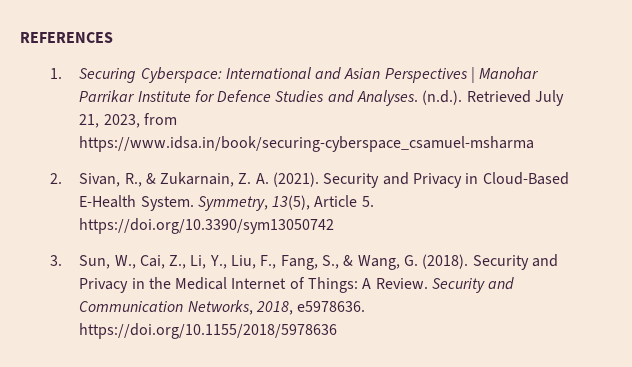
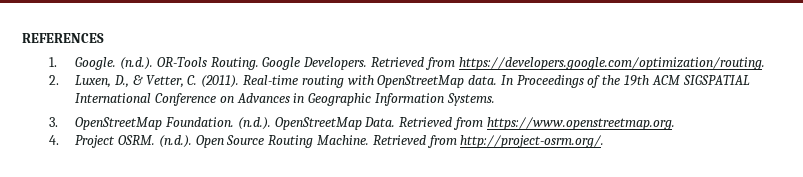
[79,67,540,83] [79,90,565,106] [79,113,177,128] [79,136,535,152] [49,172,569,188] [79,195,374,211] [79,218,335,234] [49,254,559,270] [79,277,515,293] [79,300,366,315] [79,323,338,339] Securing Cyberspace: International and Asian Perspectives | Manohar Parrikar Institute for Defence Studies and Analyses. (n.d.). Retrieved July 21, 2023, from https://www.idsa.in/book/securing-cyberspace_csamuel-msharma // 2. Sivan, R., & Zukarnain, Z. A. (2021). Security and Privacy in Cloud-Based E-Health System. Symmetry, 13(5), Article 5. https://doi.org/10.3390/sym13050742 // 3. Sun, W., Cai, Z., Li, Y., Liu, F., Fang, S., & Wang, G. (2018). Security and Privacy in the Medical Internet of Things: A Review. Security and Communication Networks, 2018, e5978636. https://doi.org/10.1155/2018/5978636 -> [75,57,765,70] [48,75,750,88] [75,93,495,106] [48,117,675,130] [48,135,605,148] Google. (n.d.). OR-Tools Routing. Google Developers. Retrieved from https://developers.google.com/optimization/routing. // 2. Luxen, D., & Vetter, C. (2011). Real-time routing with OpenStreetMap data. In Proceedings of the 19th ACM SIGSPATIAL International Conference on Advances in Geographic Information Systems. // 3. OpenStreetMap Foundation. (n.d.). OpenStreetMap Data. Retrieved from https://www.openstreetmap.org. // 4. Project OSRM. (n.d.). Open Source Routing Machine. Retrieved from http://project-osrm.org/.

